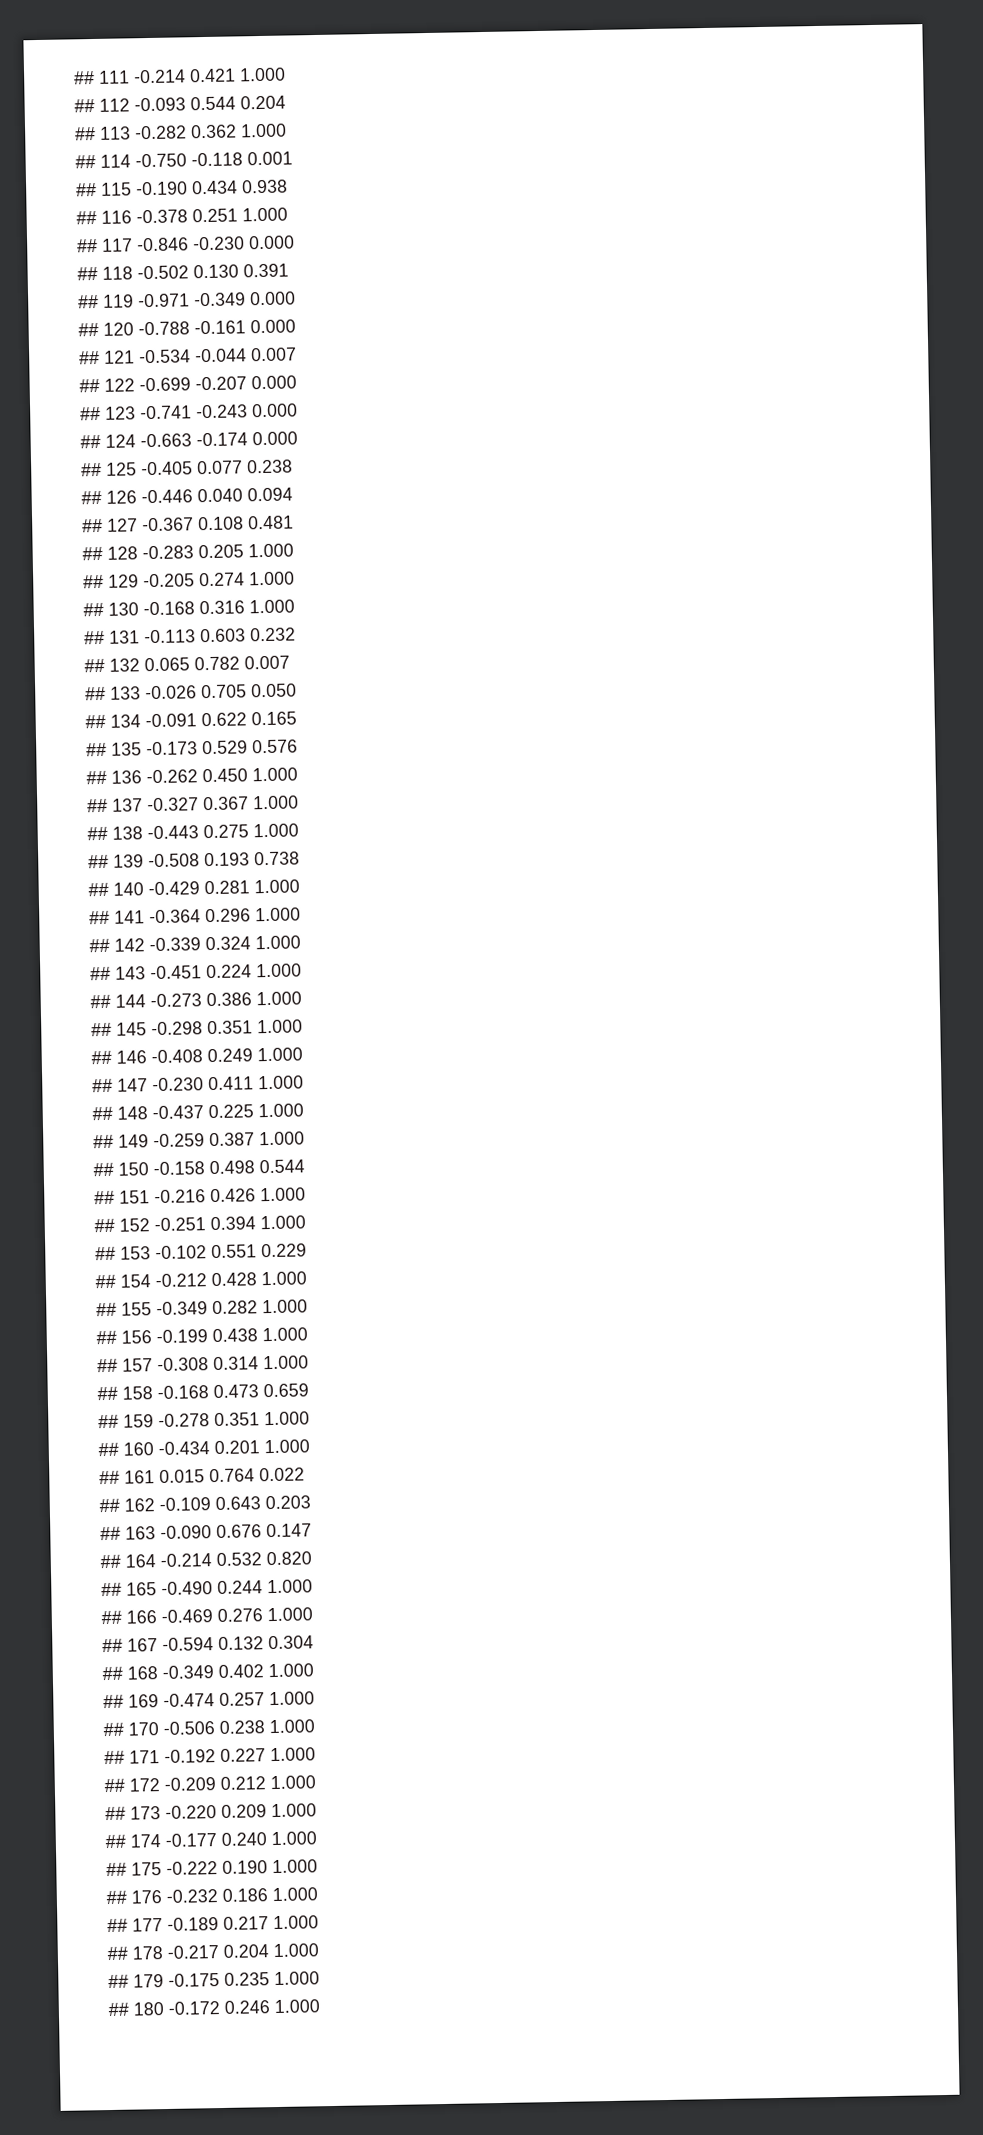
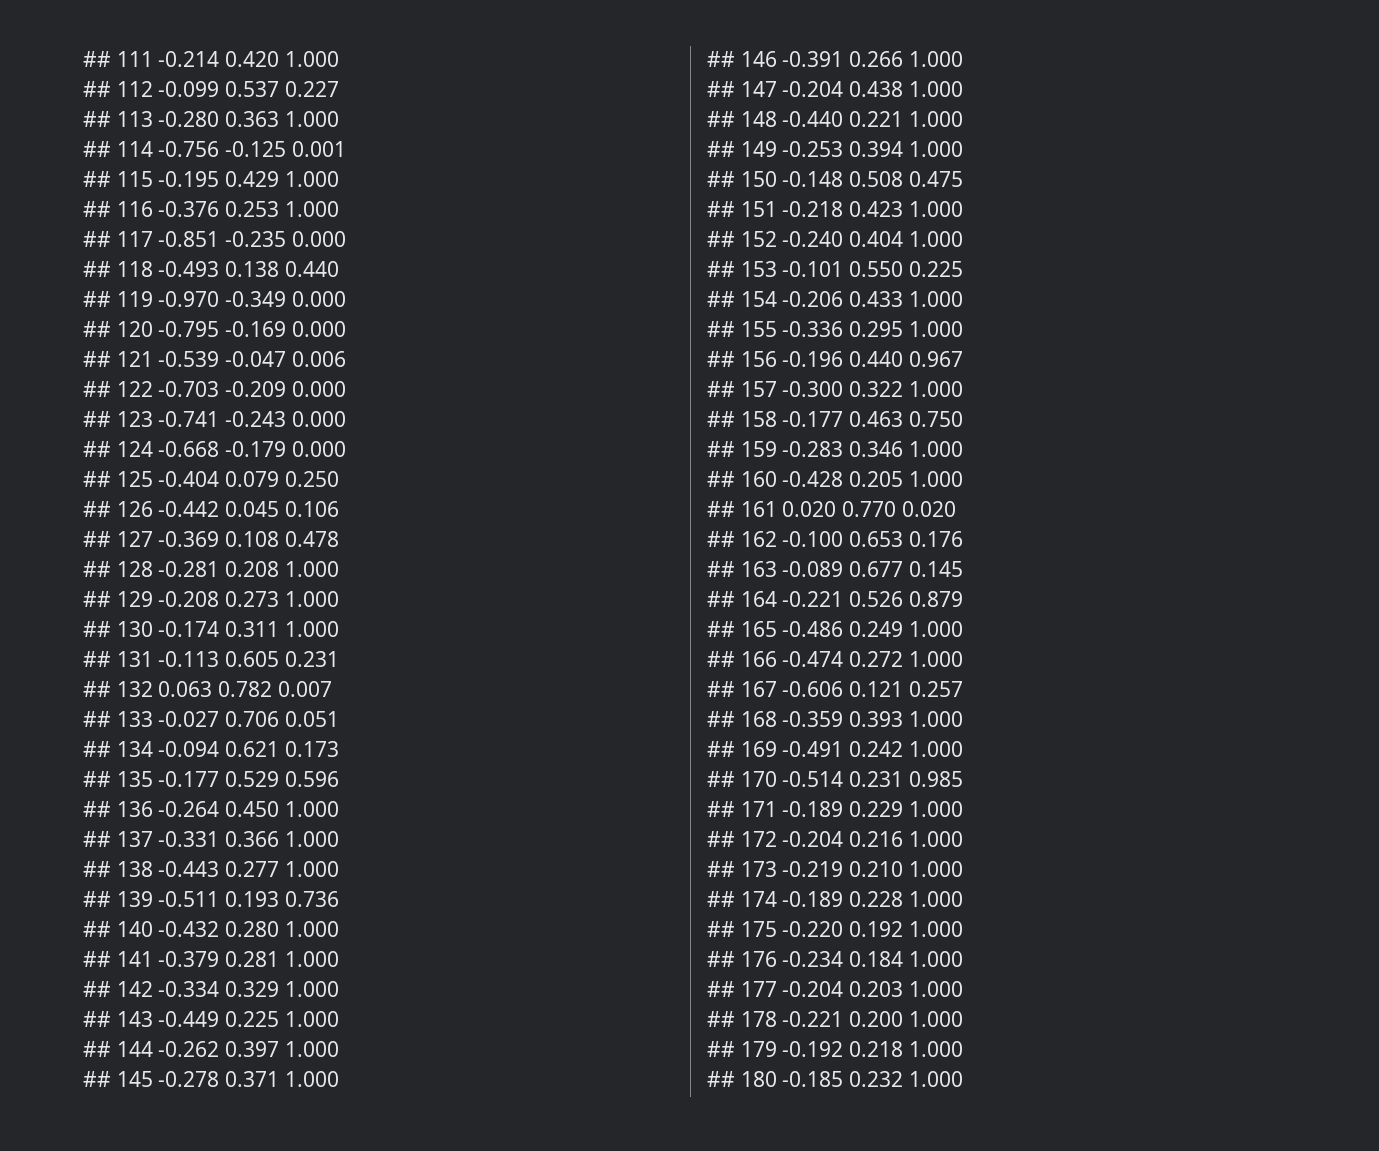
[190,68,236,83] 0.421 -> [225,51,280,67] 0.420
[134,95,286,112] -0.093 0.544 0.204 -> [158,81,339,97] -0.099 0.537 0.227
[135,124,237,140] -0.282 0.362 -> [158,111,280,127] -0.280 0.363
[135,152,243,168] -0.750 -0.118 -> [158,141,287,157] -0.756 -0.125
[136,179,288,196] -0.190 0.434 0.938 -> [158,171,339,187] -0.195 0.429 1.000
[136,208,238,224] -0.378 0.251 -> [158,201,280,217] -0.376 0.253
[137,236,245,252] -0.846 -0.230 -> [158,231,287,247] -0.851 -0.235
[137,263,289,280] -0.502 0.130 0.391 -> [158,261,339,277] -0.493 0.138 0.440
[138,293,190,308] -0.971 -> [158,291,220,307] -0.970
[138,320,246,336] -0.788 -0.161 -> [158,321,287,337] -0.795 -0.169
[139,347,297,364] -0.534 -0.044 0.007 -> [158,351,346,367] -0.539 -0.047 0.006
[139,376,247,392] -0.699 -0.207 -> [158,381,287,397] -0.703 -0.209
[140,432,248,448] -0.663 -0.174 -> [158,441,287,457] -0.668 -0.179
[141,459,293,476] -0.405 0.077 0.238 -> [158,471,339,487] -0.404 0.079 0.250
[141,487,293,504] -0.446 0.040 0.094 -> [158,501,339,517] -0.442 0.045 0.106
[142,515,294,532] -0.367 0.108 0.481 -> [158,531,339,547] -0.369 0.108 0.478
[142,544,244,560] -0.283 0.205 -> [158,561,280,577] -0.281 0.208
[143,572,245,588] -0.205 0.274 -> [158,591,280,607] -0.208 0.273
[143,600,245,616] -0.168 0.316 -> [158,621,280,637] -0.174 0.311
[200,627,296,643] 0.603 0.232 -> [225,651,339,667] 0.605 0.231
[144,657,190,672] 0.065 -> [158,681,213,697] 0.063
[145,683,297,700] -0.026 0.705 0.050 -> [158,711,339,727] -0.027 0.706 0.051
[145,711,297,728] -0.091 0.622 0.165 -> [158,741,339,757] -0.094 0.621 0.173
[146,739,298,756] -0.173 0.529 0.576 -> [158,771,339,787] -0.177 0.529 0.596
[146,769,198,784] -0.262 -> [158,801,220,817] -0.264
[147,796,249,812] -0.327 0.367 -> [158,831,280,847] -0.331 0.366
[203,824,249,839] 0.275 -> [225,861,280,877] 0.277
[148,851,300,868] -0.508 0.193 0.738 -> [158,891,339,907] -0.511 0.193 0.736
[148,879,300,896] [89,908,251,925] -0.429 0.281 1.000 // ## 141 -0.364 0.296 -> [158,921,339,937] [83,951,280,967] -0.432 0.280 1.000 // ## 141 -0.379 0.281
[149,936,251,952] -0.339 0.324 -> [158,981,280,997] -0.334 0.329
[150,964,252,980] -0.451 0.224 -> [158,1011,280,1027] -0.449 0.225
[150,992,252,1008] -0.273 0.386 -> [158,1041,280,1057] -0.262 0.397
[151,1020,253,1036] -0.298 0.351 -> [158,1071,280,1087] -0.278 0.371
[151,1047,303,1064] [92,1075,304,1093] [92,1103,304,1121] [93,1131,305,1149] [93,1159,305,1177] [94,1187,306,1205] [94,1215,306,1233] [95,1243,307,1261] [95,1271,307,1289] [96,1299,308,1317] [96,1327,308,1345] [97,1355,309,1373] [97,1383,309,1401] [98,1411,310,1429] [98,1439,310,1457] [99,1467,305,1485] [99,1495,311,1513] [100,1523,312,1541] [100,1551,312,1569] [101,1580,263,1597] -0.408 0.249 1.000 // ## 147 -0.230 0.411 1.000 // ## 148 -0.437 0.225 1.000 // ## 149 -0.259 0.387 1.000 // ## 150 -0.158 0.498 0.544 // ## 151 -0.216 0.426 1.000 // ## 152 -0.251 0.394 1.000 // ## 153 -0.102 0.551 0.229 // ## 154 -0.212 0.428 1.000 // ## 155 -0.349 0.282 1.000 // ## 156 -0.199 0.438 1.000 // ## 157 -0.308 0.314 1.000 // ## 158 -0.168 0.473 0.659 // ## 159 -0.278 0.351 1.000 // ## 160 -0.434 0.201 1.000 // ## 161 0.015 0.764 0.022 // ## 162 -0.109 0.643 0.203 // ## 163 -0.090 0.676 0.147 // ## 164 -0.214 0.532 0.820 // ## 165 -0.490 0.244 -> [782,51,963,67] [707,81,963,97] [707,111,963,127] [707,141,963,157] [707,171,963,187] [707,201,963,217] [707,231,963,247] [707,261,963,277] [707,291,963,307] [707,321,963,337] [707,351,963,367] [707,381,963,397] [707,411,963,427] [707,441,963,457] [707,471,963,487] [707,501,956,517] [707,531,963,547] [707,561,963,577] [707,591,963,607] [707,621,904,637] -0.391 0.266 1.000 // ## 147 -0.204 0.438 1.000 // ## 148 -0.440 0.221 1.000 // ## 149 -0.253 0.394 1.000 // ## 150 -0.148 0.508 0.475 // ## 151 -0.218 0.423 1.000 // ## 152 -0.240 0.404 1.000 // ## 153 -0.101 0.550 0.225 // ## 154 -0.206 0.433 1.000 // ## 155 -0.336 0.295 1.000 // ## 156 -0.196 0.440 0.967 // ## 157 -0.300 0.322 1.000 // ## 158 -0.177 0.463 0.750 // ## 159 -0.283 0.346 1.000 // ## 160 -0.428 0.205 1.000 // ## 161 0.020 0.770 0.020 // ## 162 -0.100 0.653 0.176 // ## 163 -0.089 0.677 0.145 // ## 164 -0.221 0.526 0.879 // ## 165 -0.486 0.249
[161,1608,263,1624] -0.469 0.276 -> [782,651,904,667] -0.474 0.272
[162,1635,314,1652] -0.594 0.132 0.304 -> [782,681,963,697] -0.606 0.121 0.257
[162,1664,264,1680] -0.349 0.402 -> [782,711,904,727] -0.359 0.393
[163,1692,265,1708] -0.474 0.257 -> [782,741,904,757] -0.491 0.242
[163,1719,315,1735] -0.506 0.238 1.000 -> [782,771,963,787] -0.514 0.231 0.985
[164,1748,266,1763] -0.192 0.227 -> [782,801,904,817] -0.189 0.229
[164,1776,266,1791] -0.209 0.212 -> [782,831,904,847] -0.204 0.216
[165,1804,267,1819] -0.220 0.209 -> [782,861,904,877] -0.219 0.210
[165,1832,267,1847] -0.177 0.240 -> [782,891,904,907] -0.189 0.228
[166,1860,268,1875] -0.222 0.190 -> [782,921,904,937] -0.220 0.192
[166,1888,268,1903] -0.232 0.186 -> [782,951,904,967] -0.234 0.184
[167,1916,269,1931] -0.189 0.217 -> [782,981,904,997] -0.204 0.203
[167,1944,269,1959] -0.217 0.204 -> [782,1011,904,1027] -0.221 0.200
[168,1972,270,1987] -0.175 0.235 -> [782,1041,904,1057] -0.192 0.218
[168,2000,270,2015] -0.172 0.246 -> [782,1071,904,1087] -0.185 0.232

